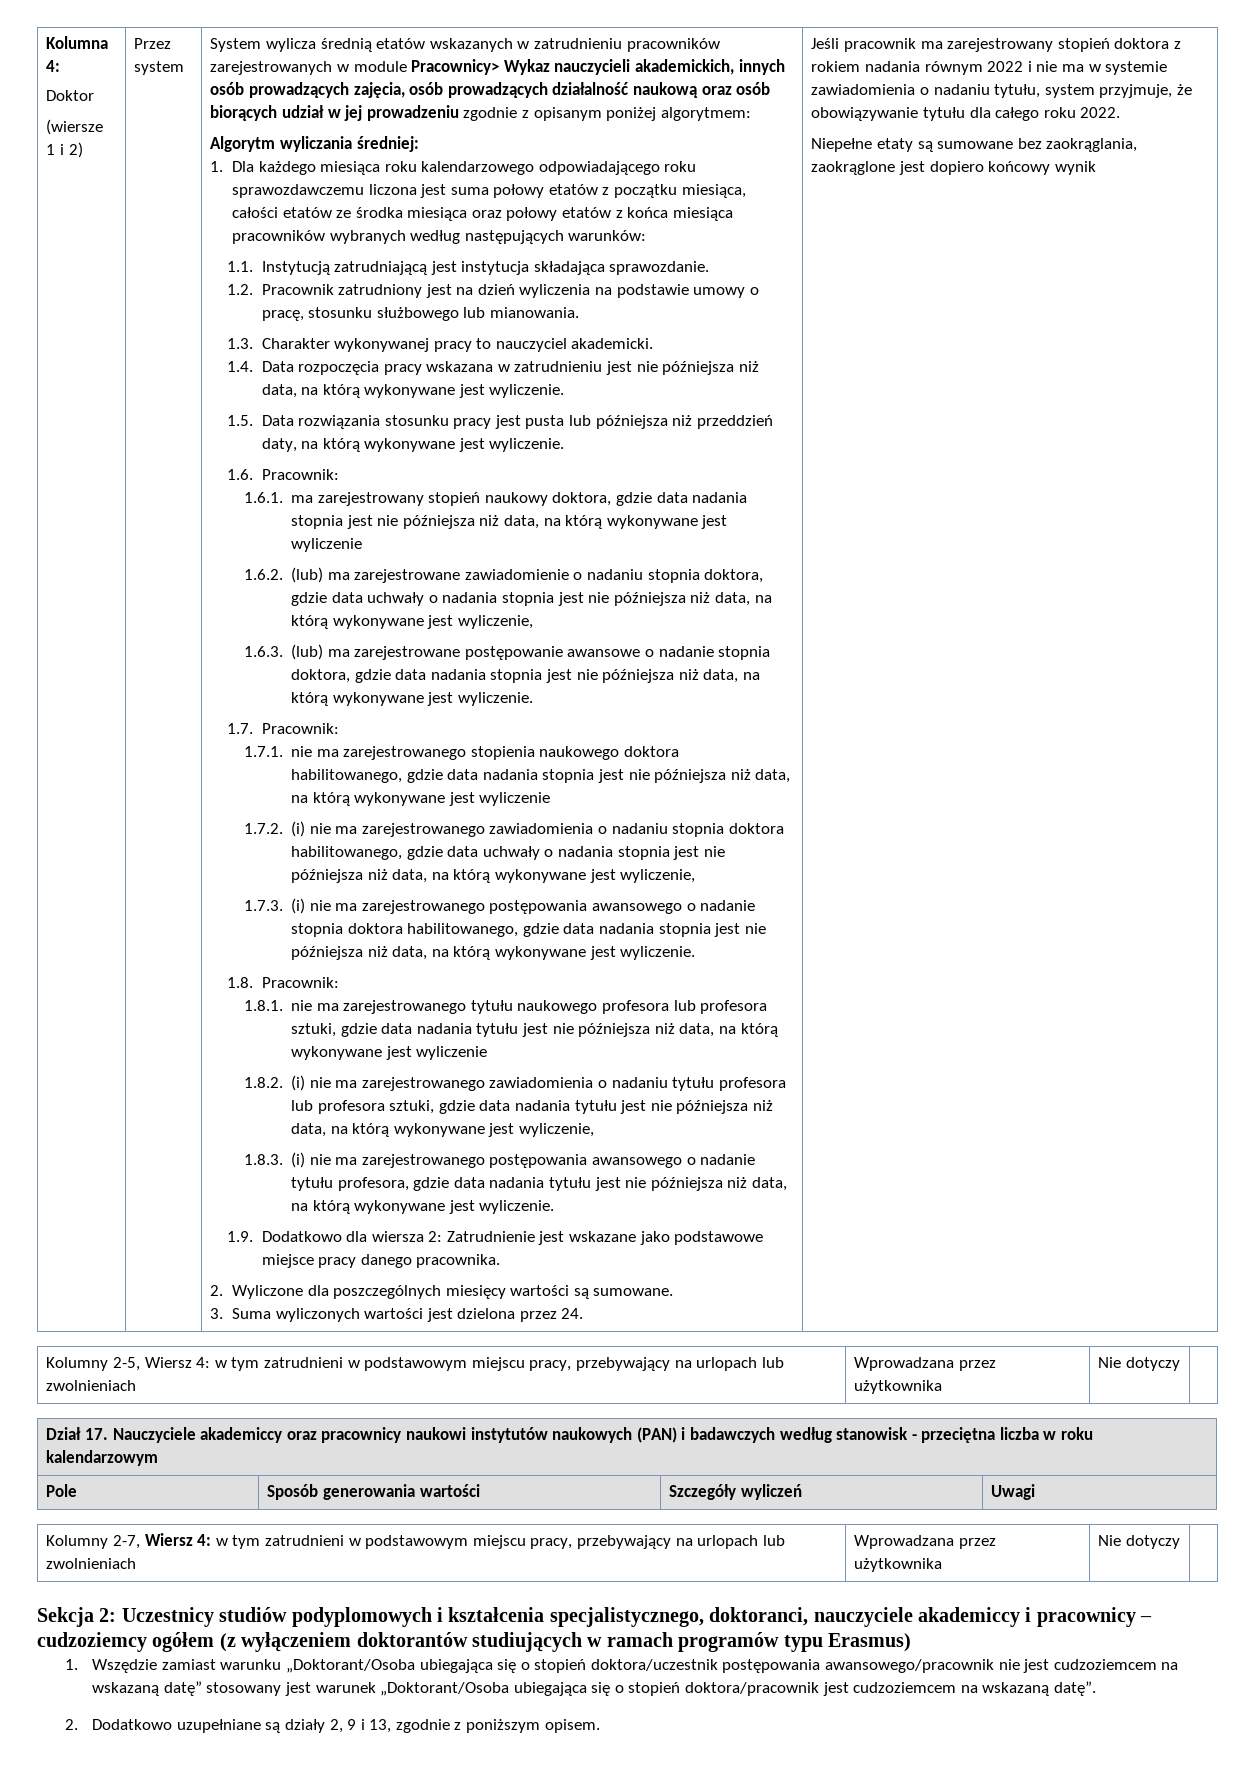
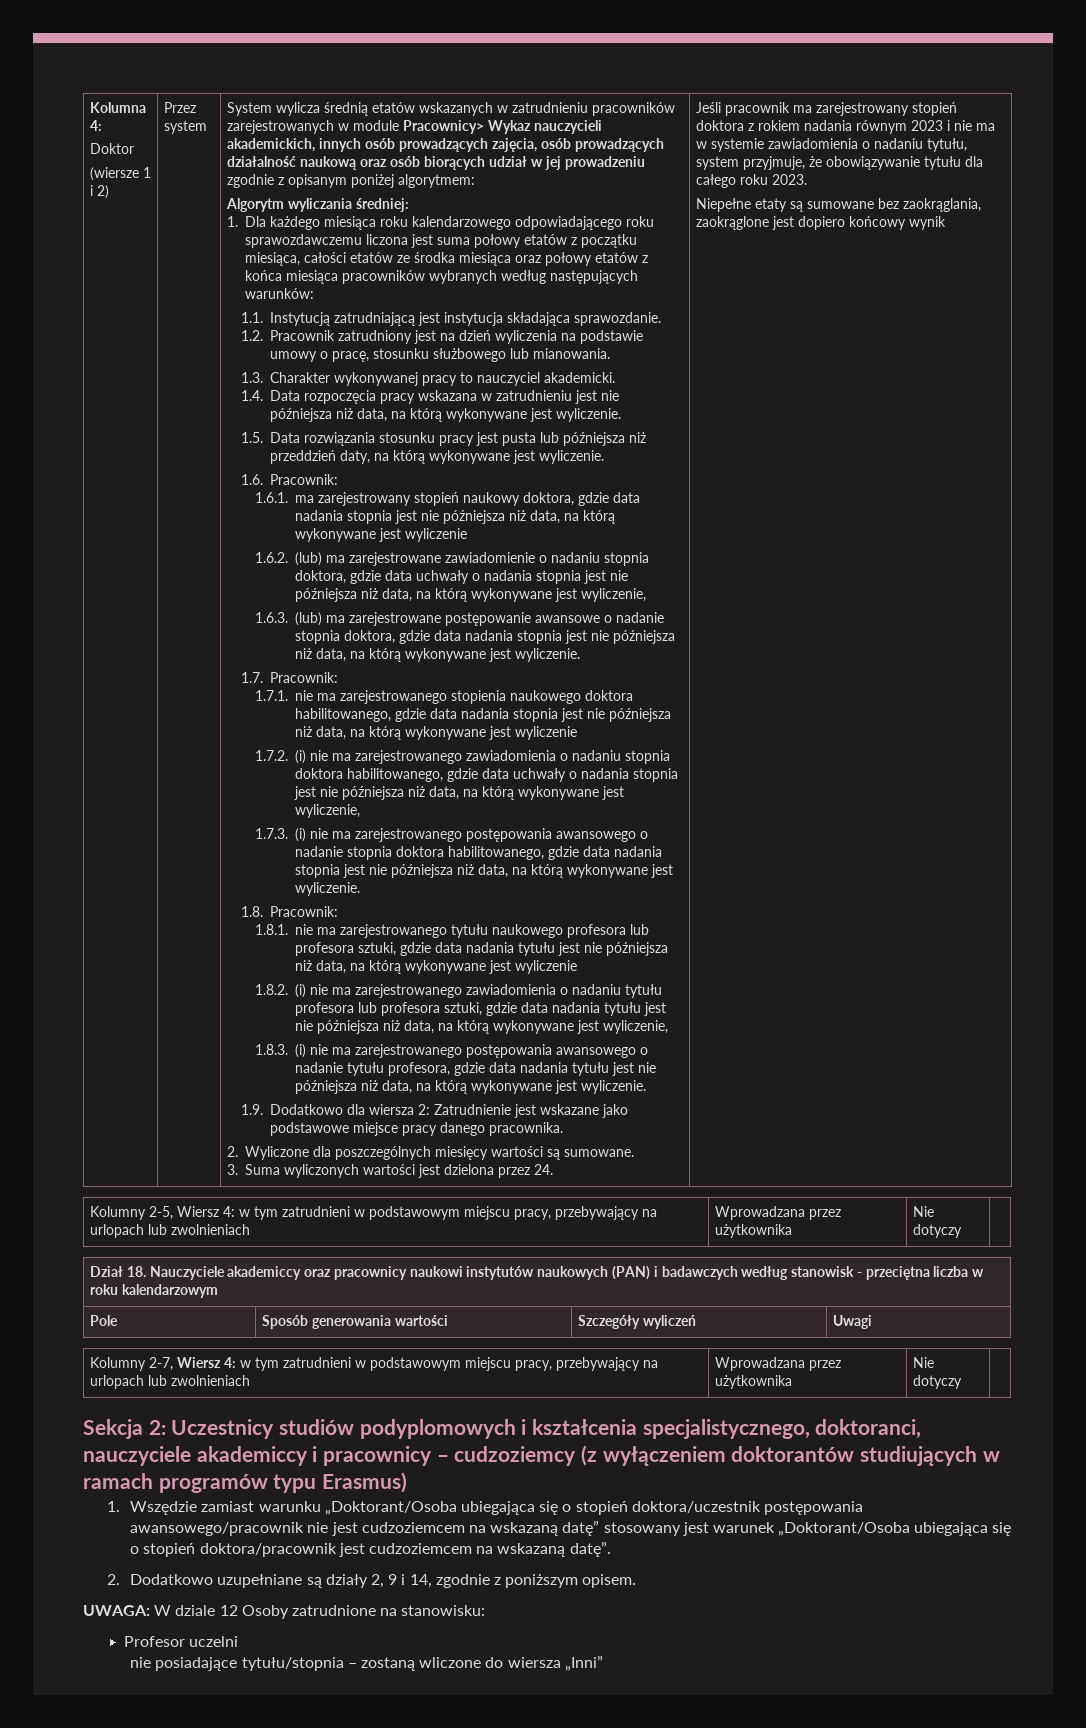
[987,61,1024,72] 2022 -> [910,120,943,131] 2023
[1080,107,1121,118] 2022. -> [771,174,807,185] 2023.
[85,1428,109,1440] 17. -> [126,1266,146,1277] 18.
[152,1632,215,1652] ogółem -> (577, 1456) none
[369,1719,392,1733] 13, -> [409,1574,432,1588] 14,
(600, 1726) none -> [83,1605,486,1619] [123,1636,238,1647] [130,1655,603,1671] // UWAGA: W dziale 12 Osoby zatrudnione na stanowisku: // Profesor uczelni // nie posiadające tytułu/stopnia – zostaną wliczone do wiersza „Inni”

